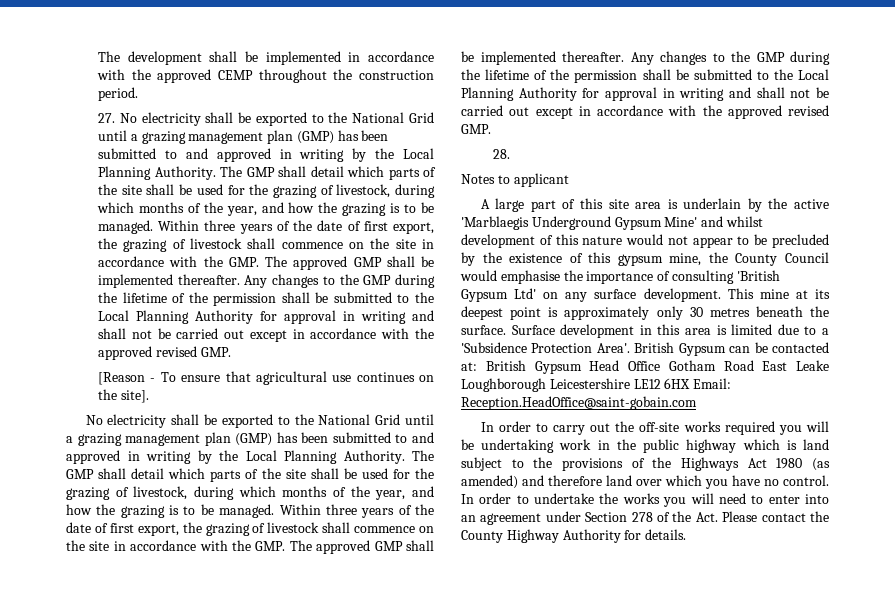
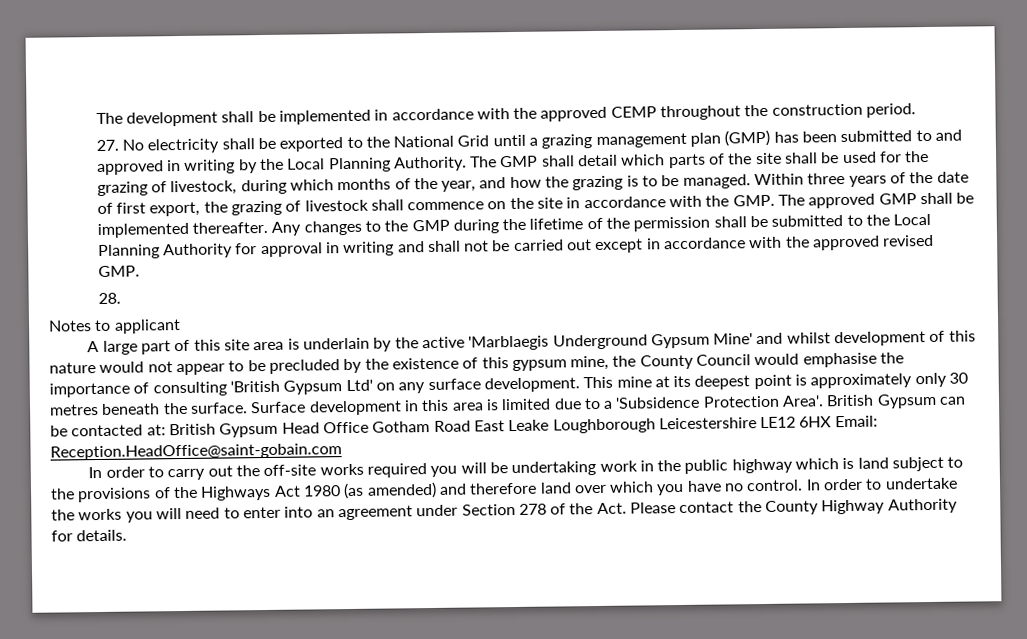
[98,371,434,385] [98,389,149,403] [85,414,435,428] [66,432,434,446] [66,450,434,464] [66,468,434,482] [66,486,435,500] [66,504,435,518] [66,522,434,536] [66,540,434,554] [461,51,830,65] [461,69,829,83] [461,87,829,101] [461,105,829,119] [461,124,491,134] // [Reason - To ensure that agricultural use continues on the site]. // No electricity shall be exported to the National Grid until a grazing management plan (GMP) has been submitted to and approved in writing by the Local Planning Authority. The GMP shall detail which parts of the site shall be used for the grazing of livestock, during which months of the year, and how the grazing is to be managed. Within three years of the date of first export, the grazing of livestock shall commence on the site in accordance with the GMP. The approved GMP shall be implemented thereafter. Any changes to the GMP during the lifetime of the permission shall be submitted to the Local Planning Authority for approval in writing and shall not be carried out except in accordance with the approved revised GMP. -> (140, 271) none

